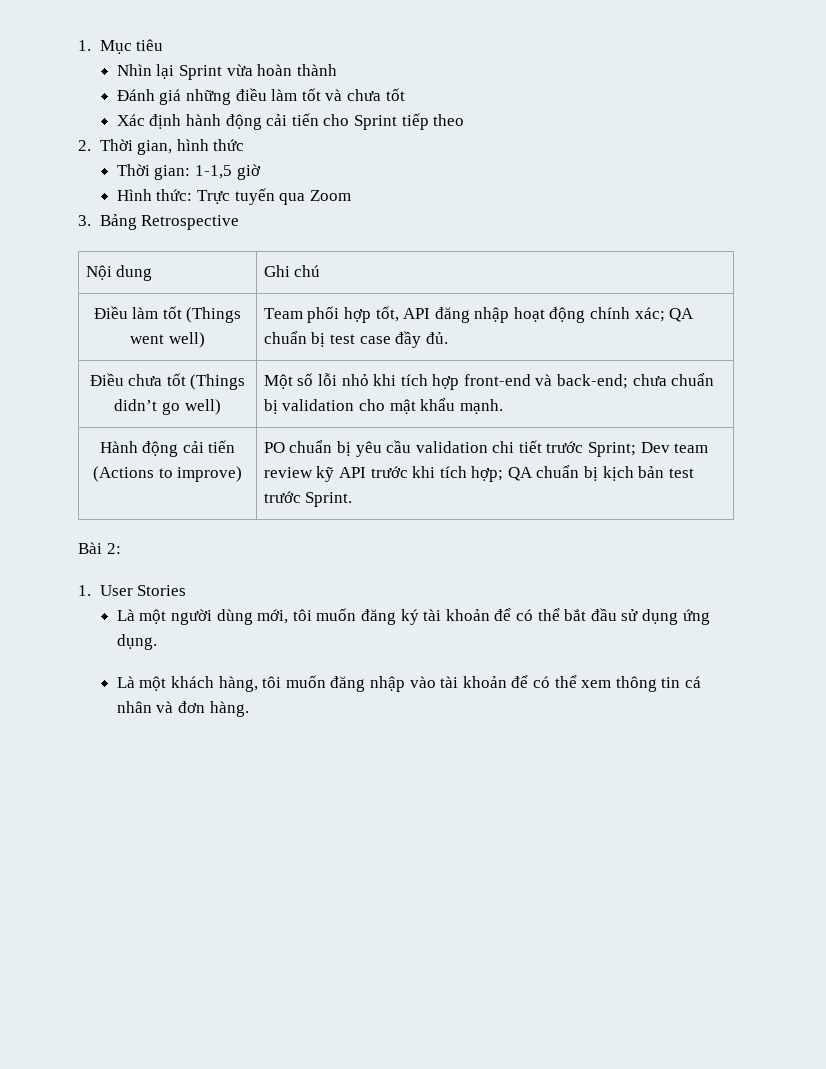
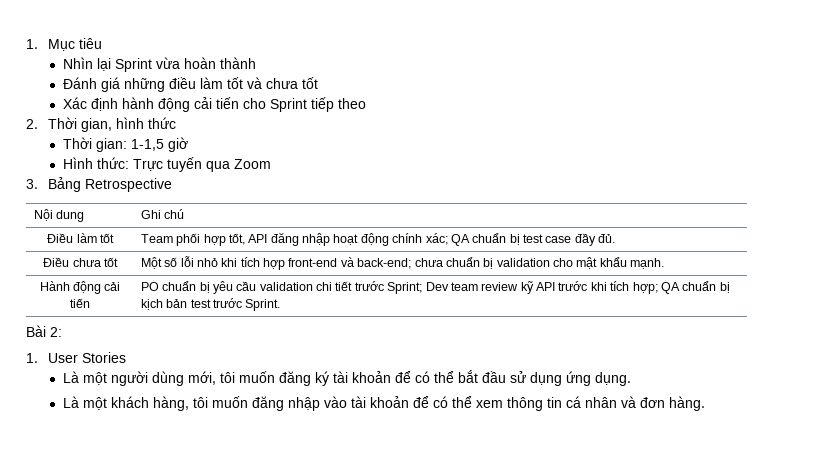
[186,307,242,323] [130,332,205,348] (Things went well) -> (114, 238) none
[190,374,246,390] [114,399,221,415] (Things didn’t go well) -> (118, 262) none
[92,466,243,482] (Actions to improve) -> (90, 303) none

